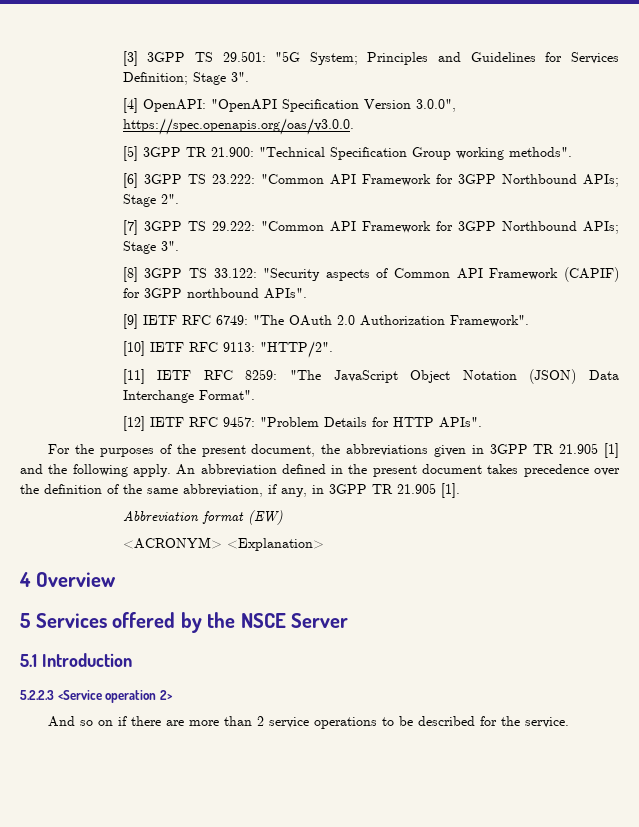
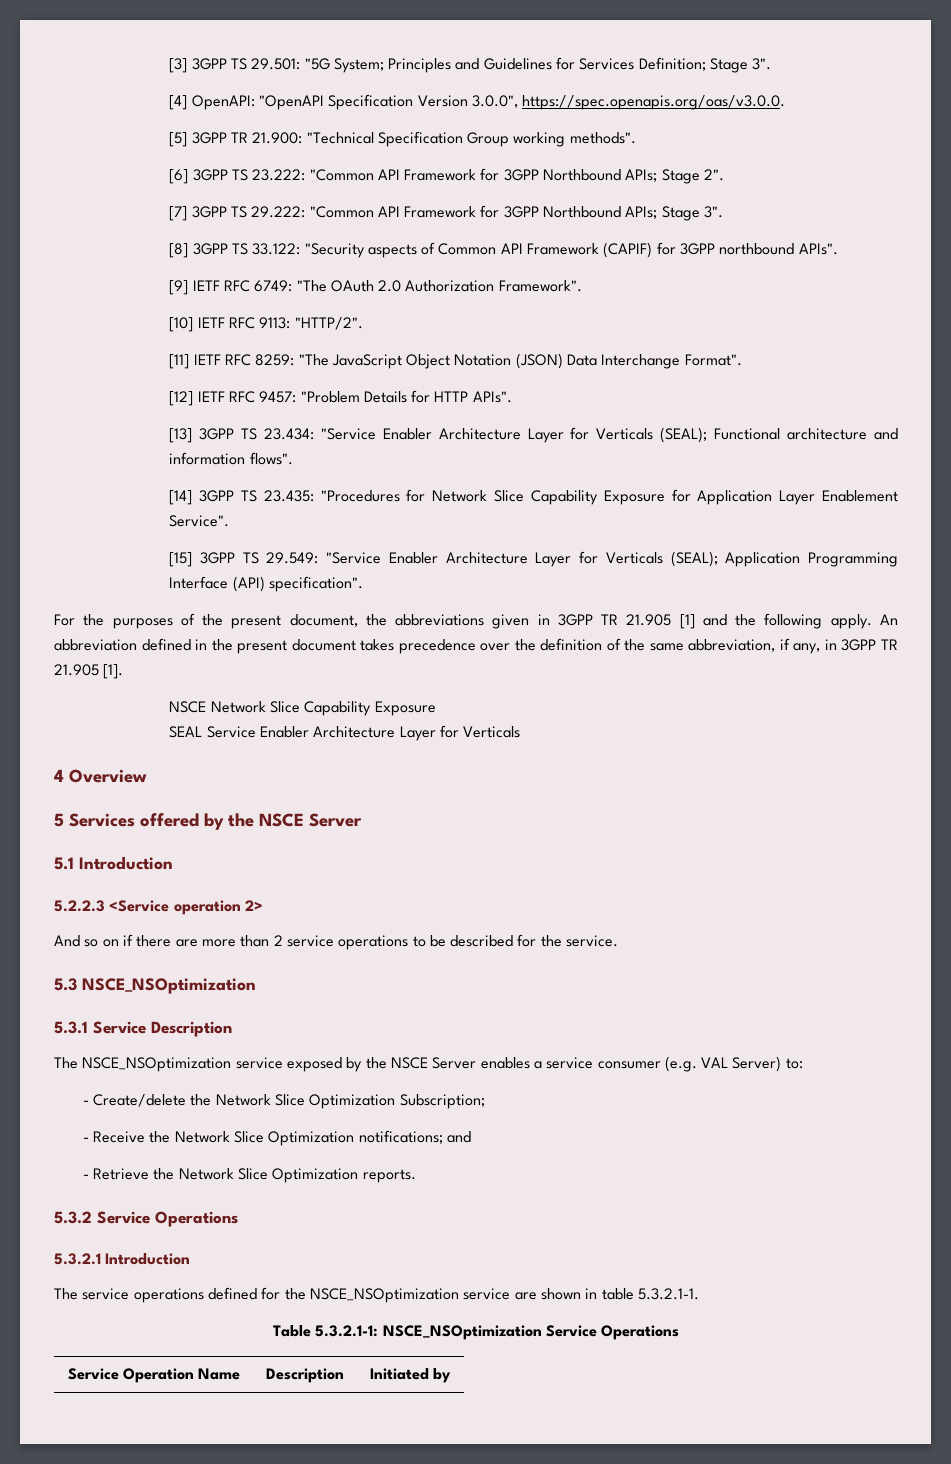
(482, 422) none -> [169,427,899,443] [169,452,293,465] [169,489,898,505] [169,515,230,527] [169,551,899,567] [169,576,363,592] // [13] 3GPP TS 23.434: "Service Enabler Architecture Layer for Verticals (SEAL); Functional architecture and information flows". // [14] 3GPP TS 23.435: "Procedures for Network Slice Capability Exposure for Application Layer Enablement Service". // [15] 3GPP TS 29.549: "Service Enabler Architecture Layer for Verticals (SEAL); Application Programming Interface (API) specification".
[122,510,283,525] [122,537,324,551] Abbreviation format (EW) // <ACRONYM> <Explanation> -> [169,701,436,716] [169,725,521,741] NSCE Network Slice Capability Exposure // SEAL Service Enabler Architecture Layer for Verticals
(570, 722) none -> [54,978,256,994] [54,1021,232,1037] [54,1056,803,1072] [82,1094,485,1109] [82,1130,472,1146] [82,1168,416,1183] [54,1211,238,1227] [54,1253,191,1265] [54,1287,699,1303] [272,1325,680,1340] [67,1368,241,1383] [266,1368,344,1383] [369,1368,452,1383] // 5.3 NSCE_NSOptimization // 5.3.1 Service Description // The NSCE_NSOptimization service exposed by the NSCE Server enables a service consumer (e.g. VAL Server) to: // - Create/delete the Network Slice Optimization Subscription; // - Receive the Network Slice Optimization notifications; and // - Retrieve the Network Slice Optimization reports. // 5.3.2 Service Operations // 5.3.2.1 Introduction // The service operations defined for the NSCE_NSOptimization service are shown in table 5.3.2.1-1. // Table 5.3.2.1-1: NSCE_NSOptimization Service Operations // Service Operation Name | Description | Initiated by

